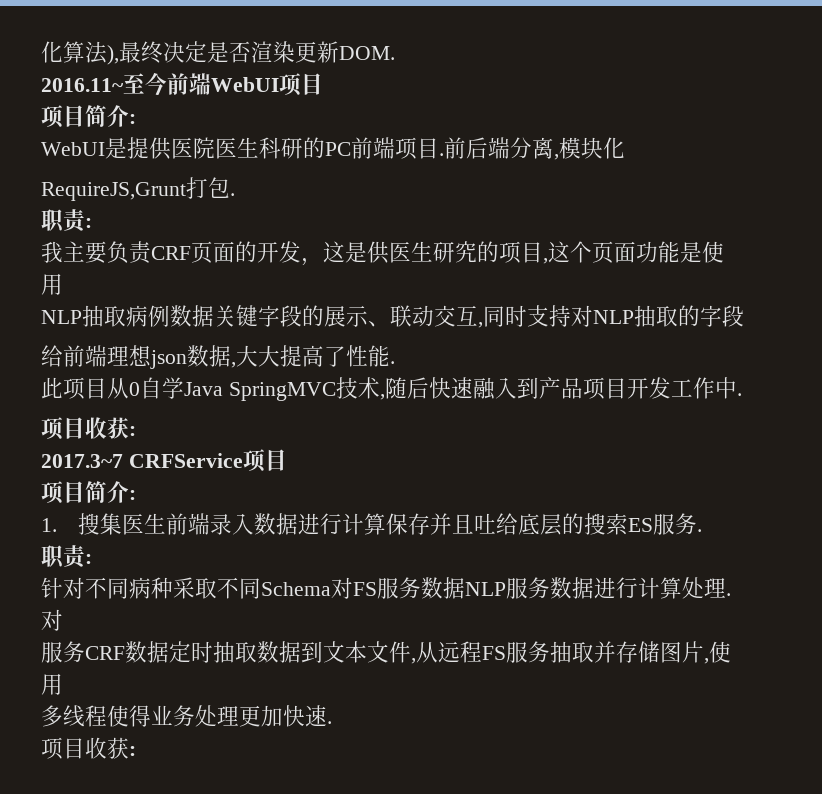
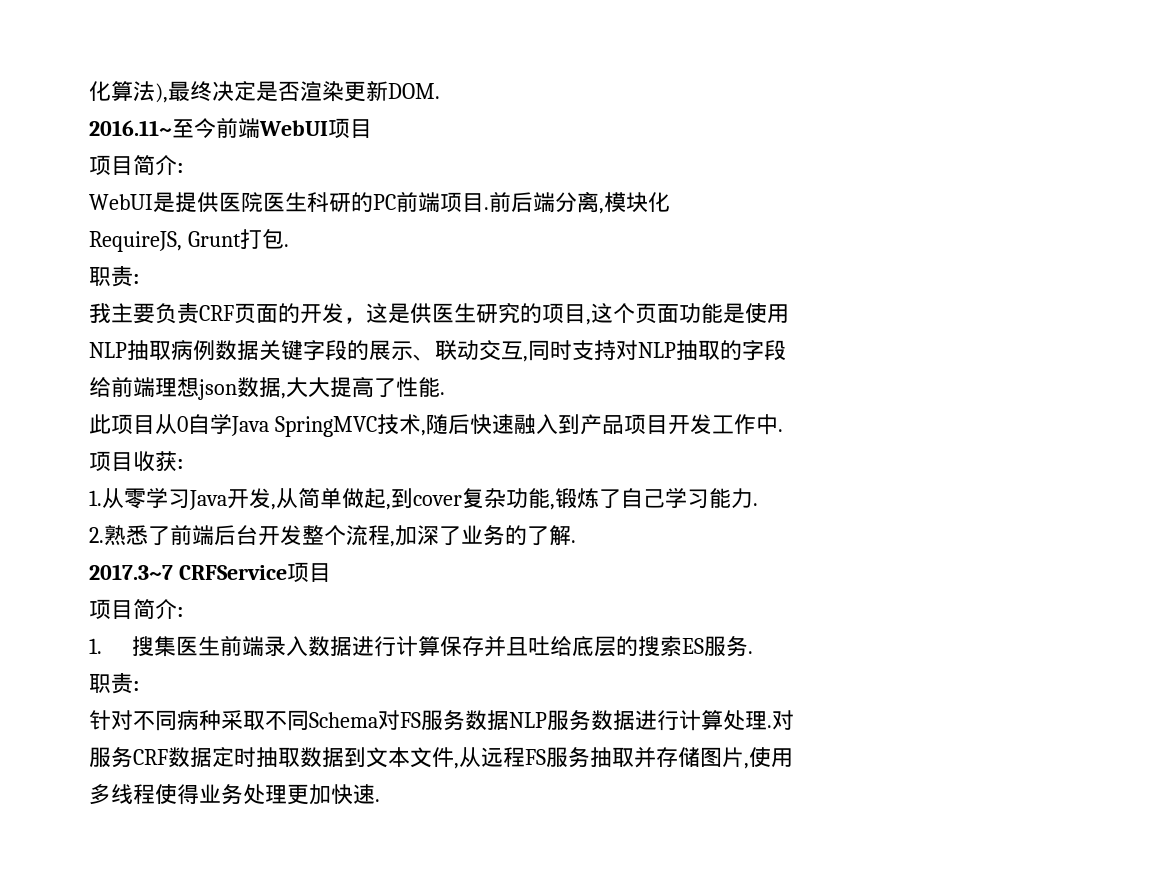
[41,182,186,201] RequireJS,Grunt -> [89,231,241,252] RequireJS, Grunt
(136, 431) none -> [89,488,758,510] [89,524,576,547] // 1.从零学习Java开发,从简单做起,到cover复杂功能,锻炼了自己学习能力. // 2.熟悉了前端后台开发整个流程,加深了业务的了解.
[41,737,136,760] // 项目收获: -> (380, 800) none

